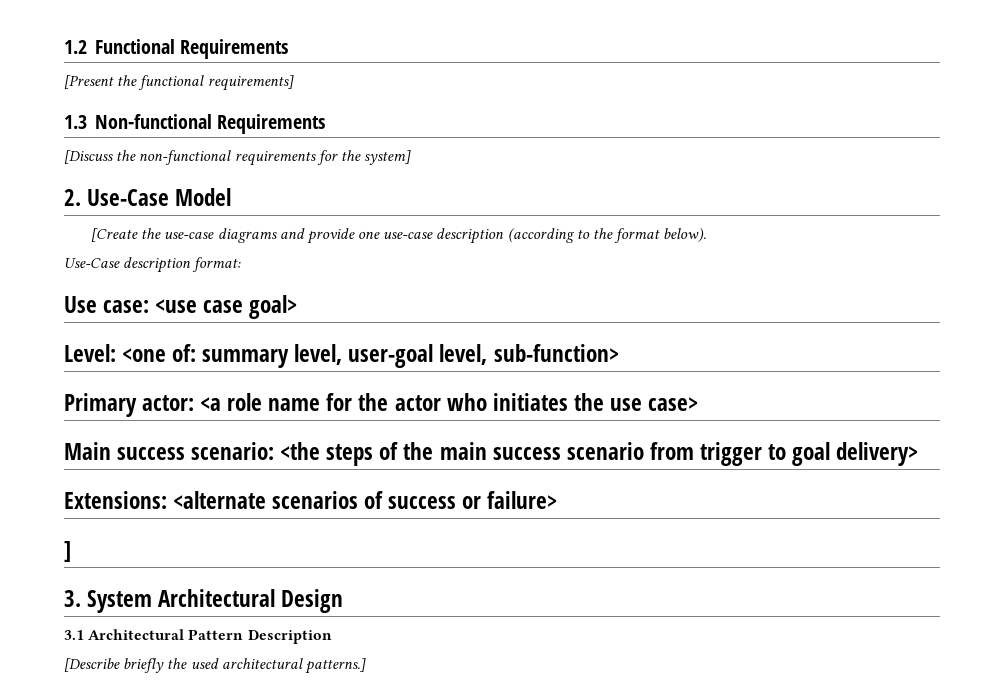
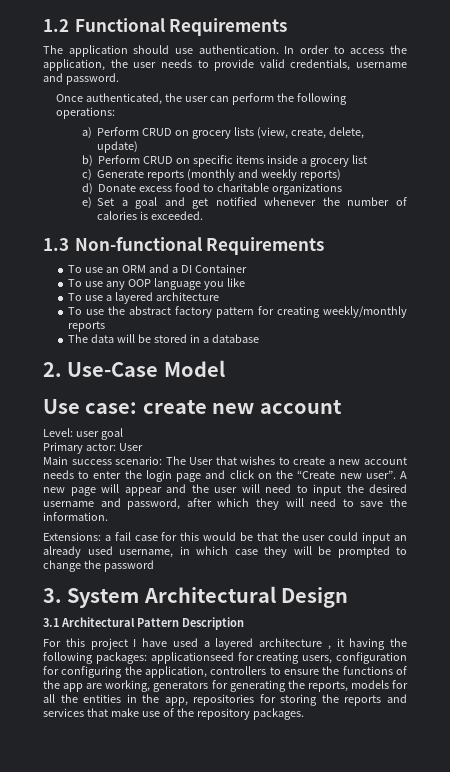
[64,75,294,91] [64,114,326,134] [64,150,412,166] [64,188,232,206] [91,228,707,244] [64,257,242,273] [64,295,298,319] [64,344,619,368] [64,393,698,417] [64,442,919,466] [64,491,558,509] [64,541,71,562] [Present the functional requirements] // 1.3 Non-functional Requirements // [Discuss the non-functional requirements for the system] // 2. Use-Case Model // [Create the use-case diagrams and provide one use-case description (according to the format below). // Use-Case description format: // Use case: <use case goal> // Level: <one of: summary level, user-goal level, sub-function> // Primary actor: <a role name for the actor who initiates the use case> // Main success scenario: <the steps of the main success scenario from trigger to goal delivery> // Extensions: <alternate scenarios of success or failure> // ] -> [43,45,407,57] [43,59,407,71] [43,73,119,85] [55,93,347,105] [55,107,115,119] [81,127,364,139] [97,141,139,153] [81,155,367,167] [81,169,342,181] [81,183,343,195] [81,197,407,209] [97,211,204,220] [43,237,325,255] [68,264,247,273] [68,278,245,290] [68,292,219,304] [68,306,407,318] [68,321,106,332] [68,334,259,343] [43,360,225,377] [43,399,342,414] [43,428,123,440] [43,442,143,454] [43,456,407,465] [43,470,407,482] [43,484,407,496] [43,498,408,510] [43,512,108,521] [43,532,407,544] [43,546,407,558] [43,560,154,572] The application should use authentication. In order to access the application, the user needs to provide valid credentials, username and password. // Once authenticated, the user can perform the following operations: // a) Perform CRUD on grocery lists (view, create, delete, update) // b) Perform CRUD on specific items inside a grocery list // c) Generate reports (monthly and weekly reports) // d) Donate excess food to charitable organizations // e) Set a goal and get notified whenever the number of calories is exceeded. // 1.3 Non-functional Requirements // To use an ORM and a DI Container // To use any OOP language you like // To use a layered architecture // To use the abstract factory pattern for creating weekly/monthly reports // The data will be stored in a database // 2. Use-Case Model // Use case: create new account // Level: user goal // Primary actor: User // Main success scenario: The User that wishes to create a new account needs to enter the login page and click on the “Create new user”. A new page will appear and the user will need to input the desired username and password, after which they will need to save the information. // Extensions: a fail case for this would be that the user could input an already used username, in which case they will be prompted to change the password
[64,658,366,674] [Describe briefly the used architectural patterns.] -> [43,638,407,650] [43,652,407,664] [43,666,407,678] [43,680,409,692] [43,694,408,706] [43,708,304,720] For this project I have used a layered architecture , it having the following packages: applicationseed for creating users, configuration for configuring the application, controllers to ensure the functions of the app are working, generators for generating the reports, models for all the entities in the app, repositories for storing the reports and services that make use of the repository packages.

